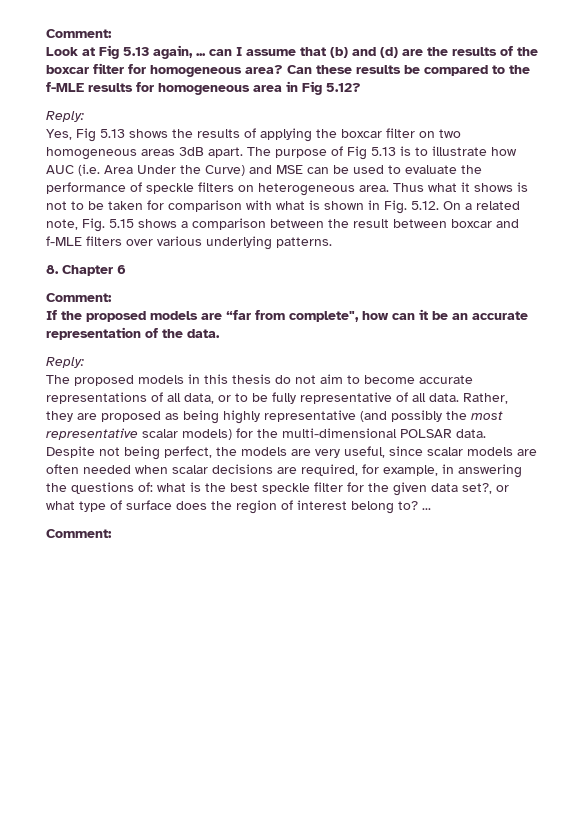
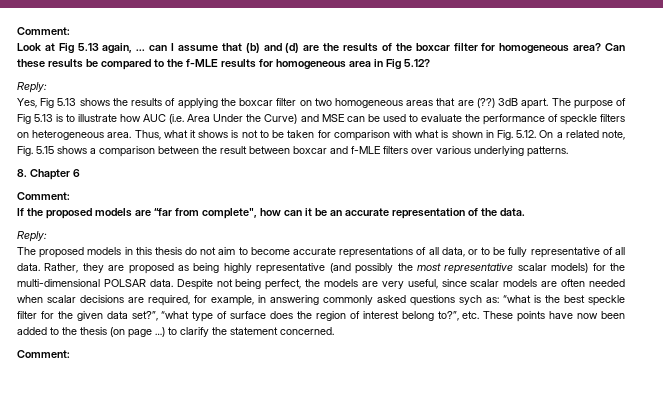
(175, 152) none -> [436,98,495,108] that are (??)
[393,183,424,192] Thus -> [134,130,161,140] Thus,
[46,482,186,494] the questions of: what -> [323,295,531,306] commonly asked questions sych as: “what
[462,483,509,494] [46,501,75,510] set?, or what -> [131,311,190,321] set?”, “what
[398,501,431,510] to? ... -> [437,311,626,322] [17,327,334,338] to?”, etc. These points have now been added to the thesis (on page …) to clarify the statement concerned.

